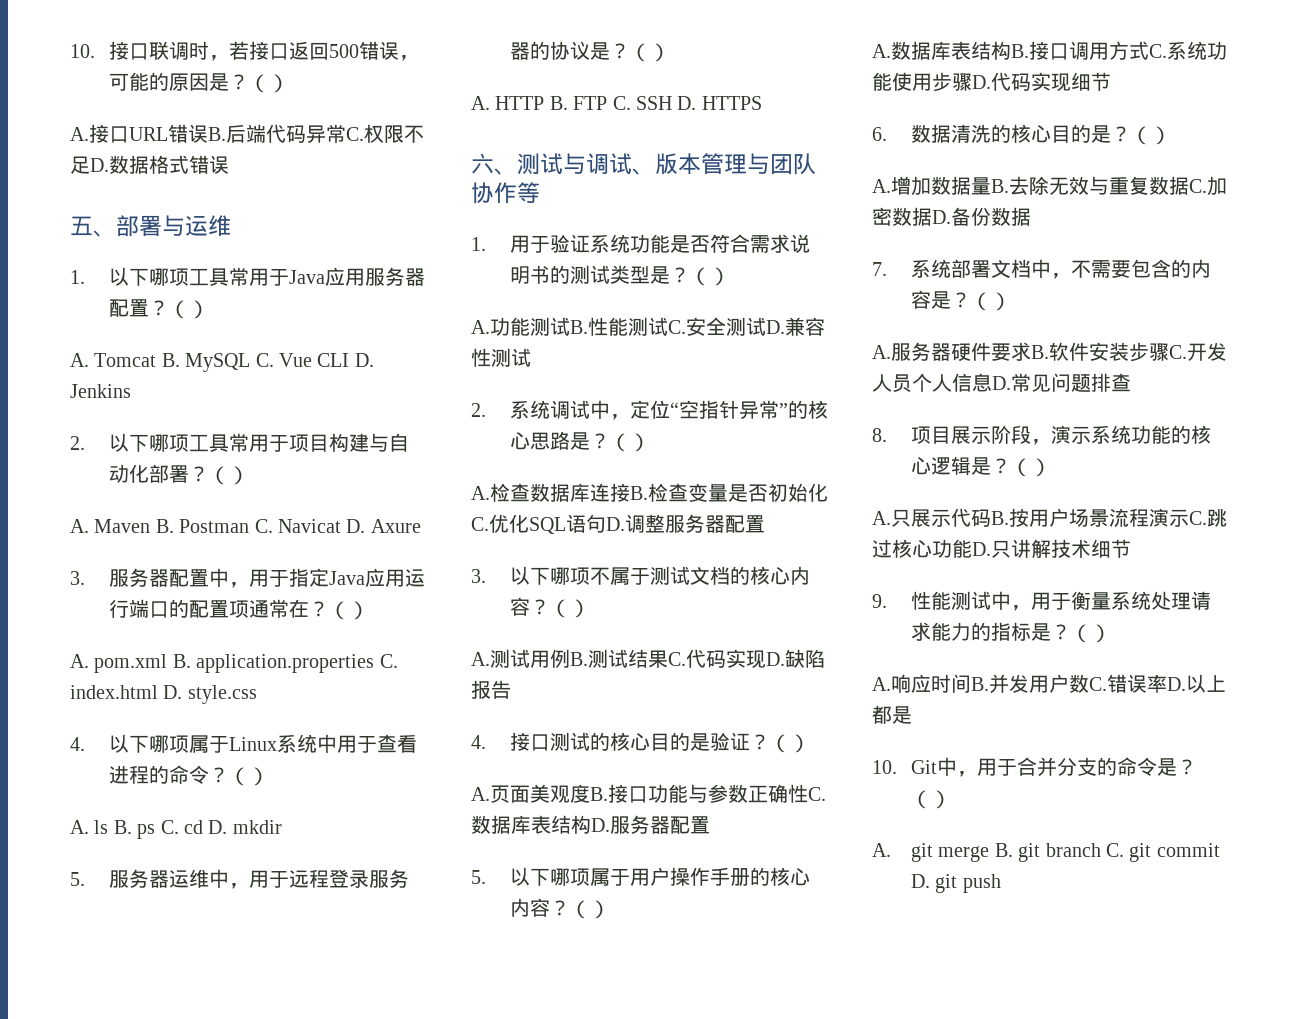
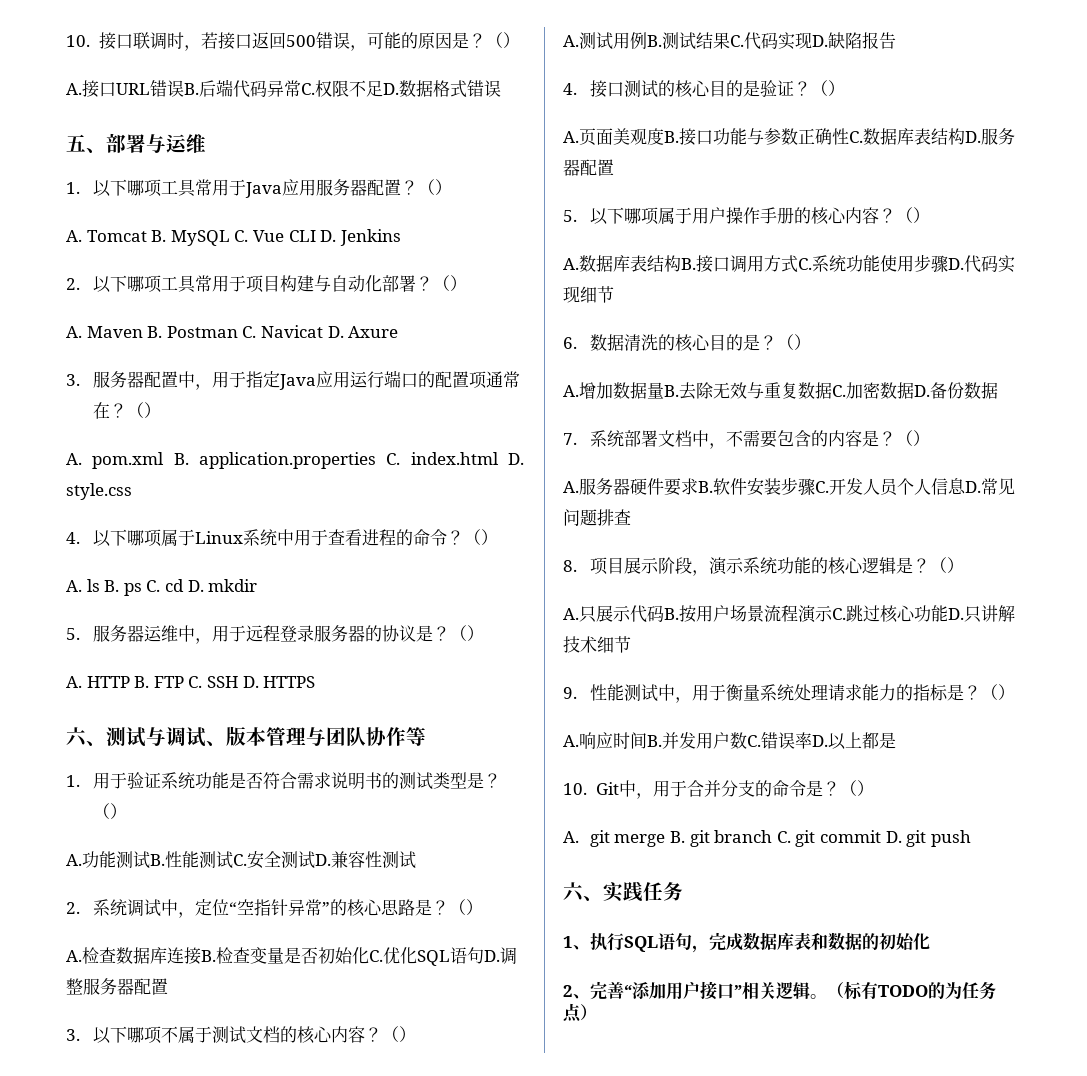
(1001, 883) none -> [563,881,683,902] [563,932,930,953] [563,981,996,1000] [563,1003,597,1023] // 六、实践任务 // 1、执行SQL语句，完成数据库表和数据的初始化 // 2、完善“添加用户接口”相关逻辑。（标有TODO的为任务点）

